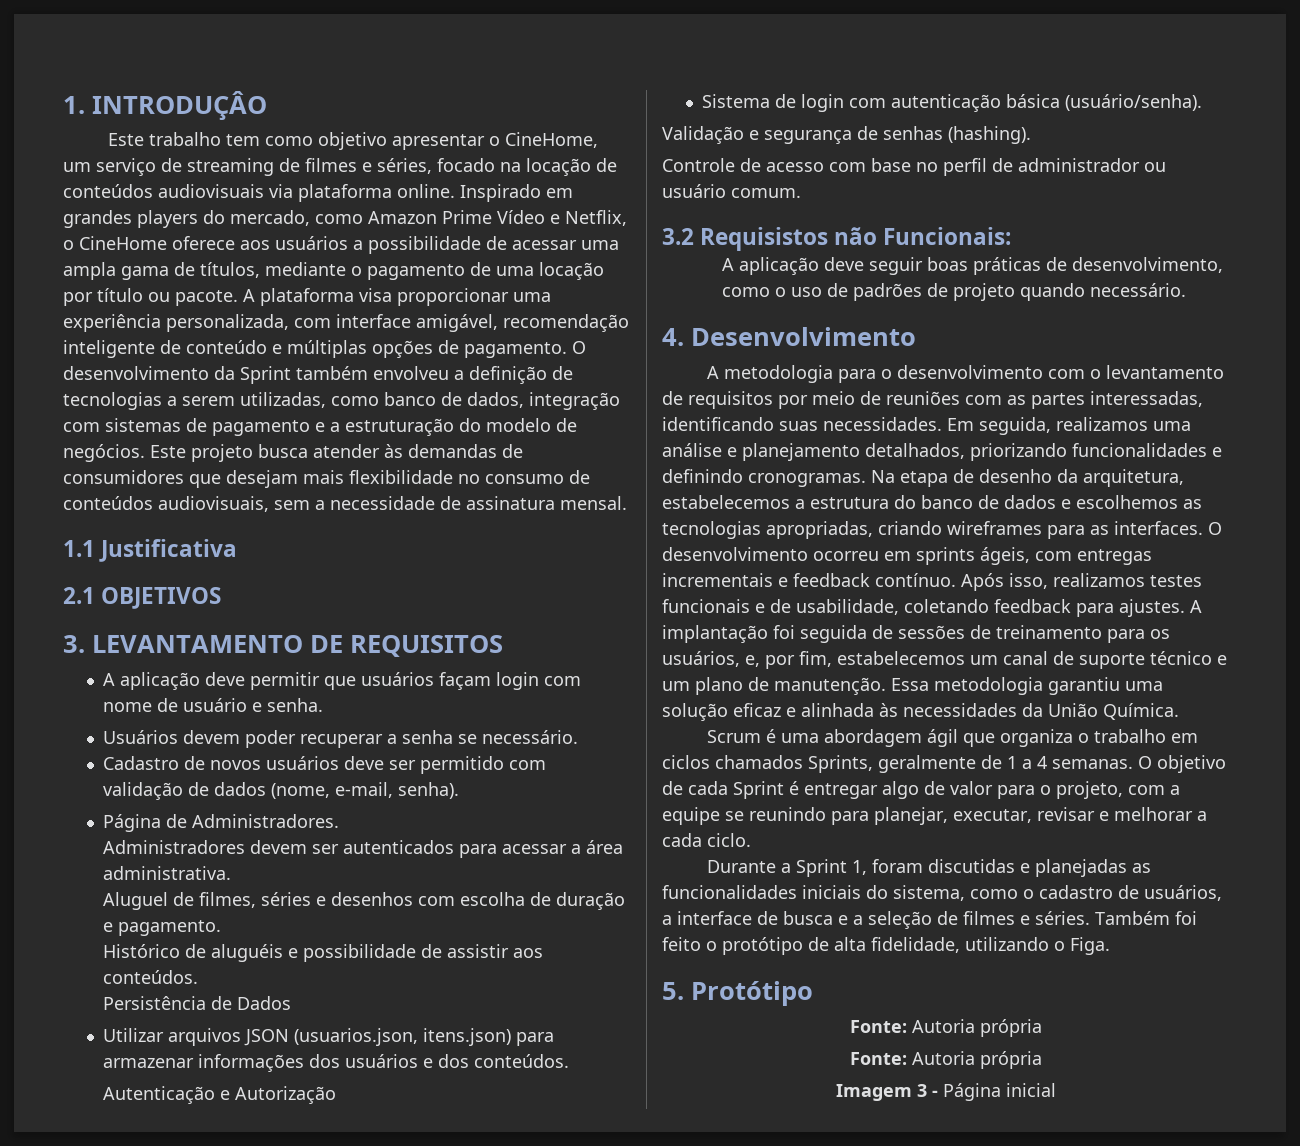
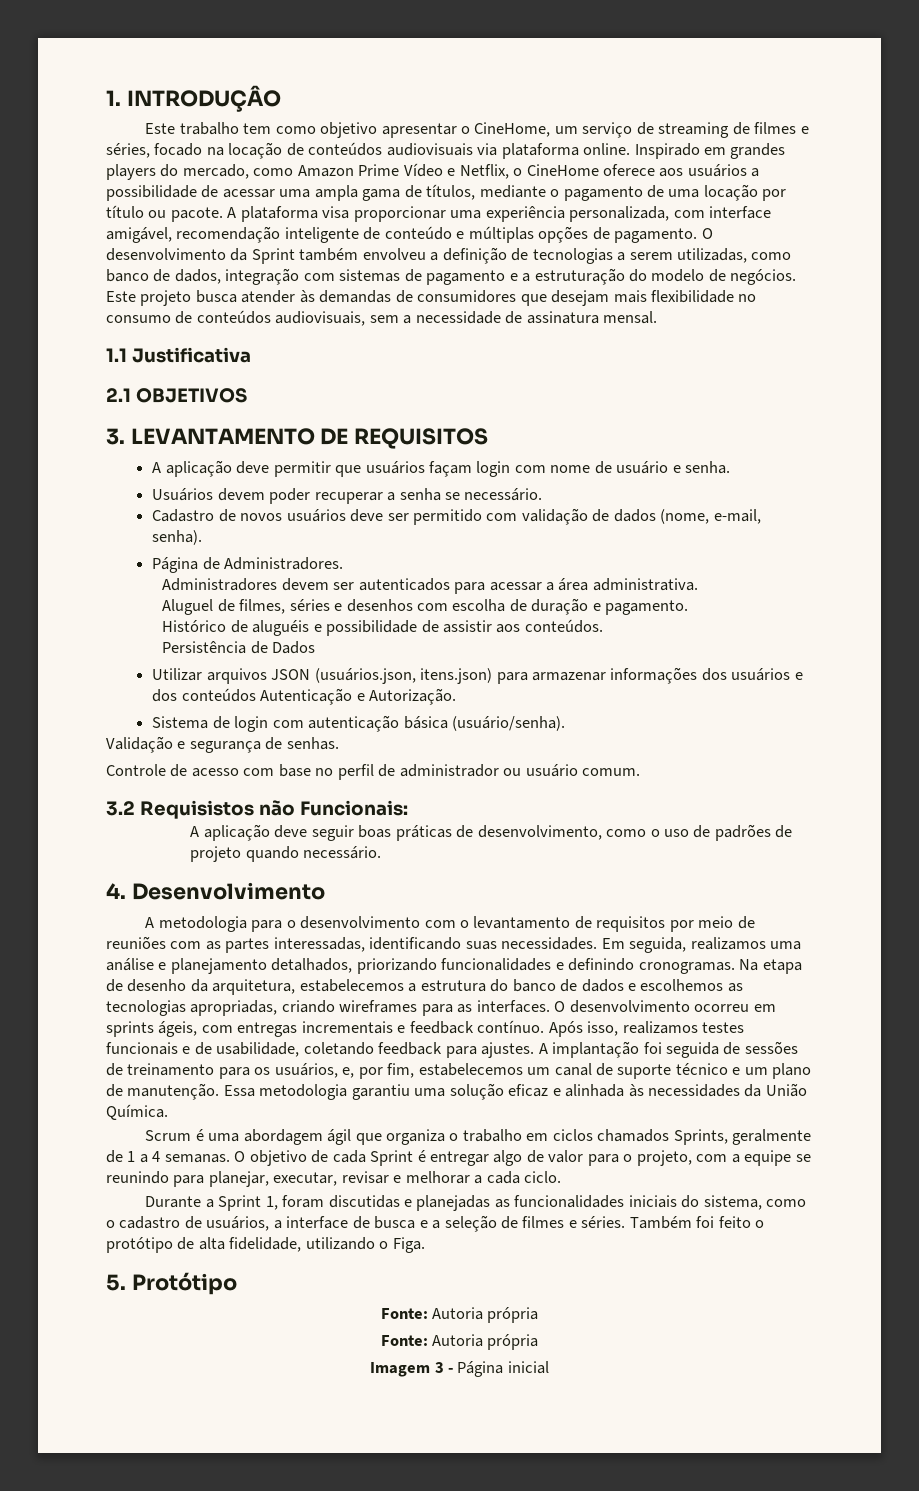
[293,1028,418,1046] (usuarios.json, -> [314,668,416,684] (usuários.json,
[473,1054,569,1068] conteúdos. // -> [181,688,256,702] conteúdos
[234,1086,336,1104] Autorização -> [369,688,457,705] Autorização.
[883,126,1031,144] senhas (hashing). -> [286,737,339,750] senhas.

